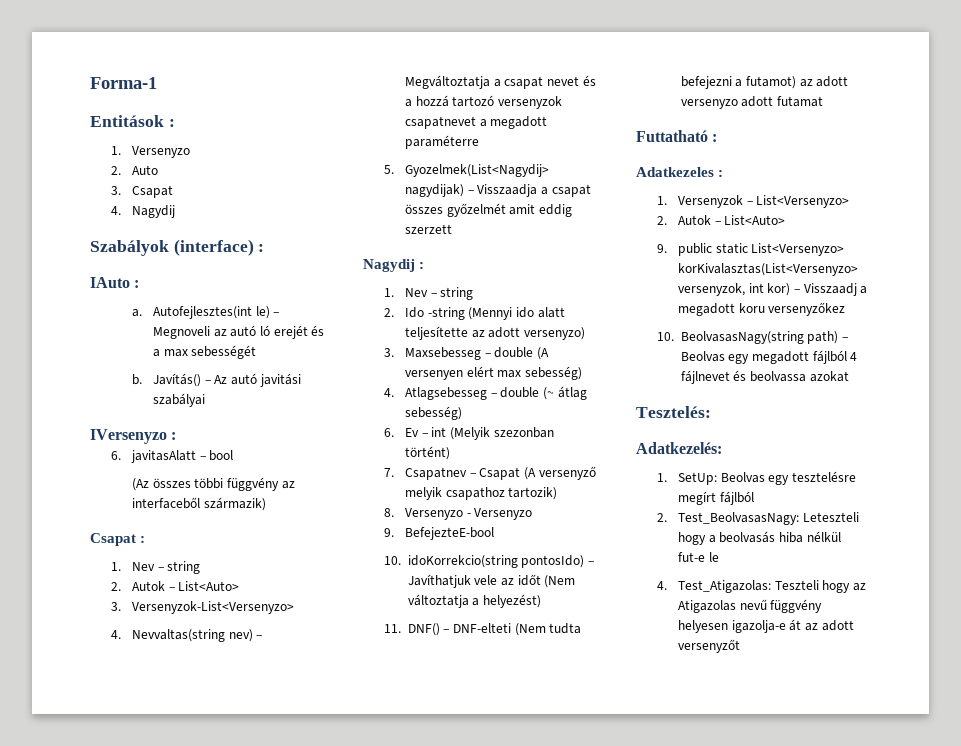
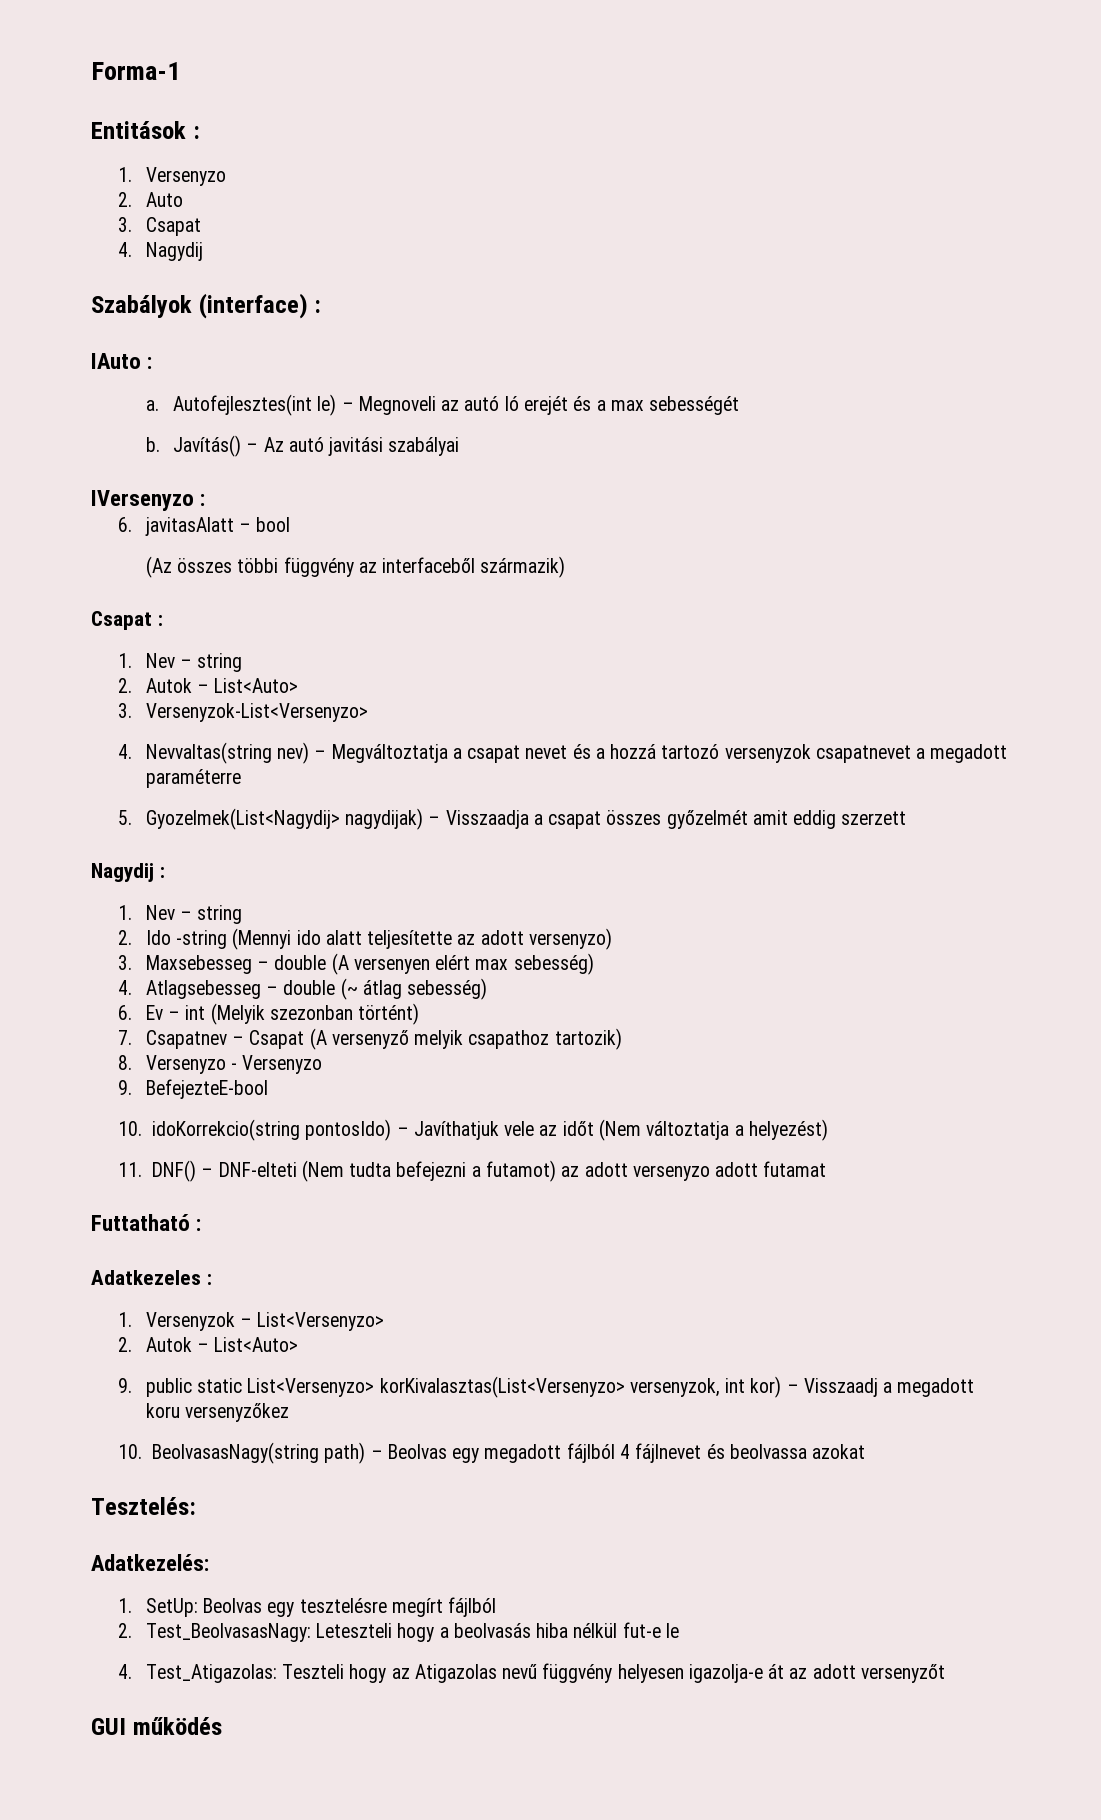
(741, 646) none -> [91,1717,222,1735] // GUI működés

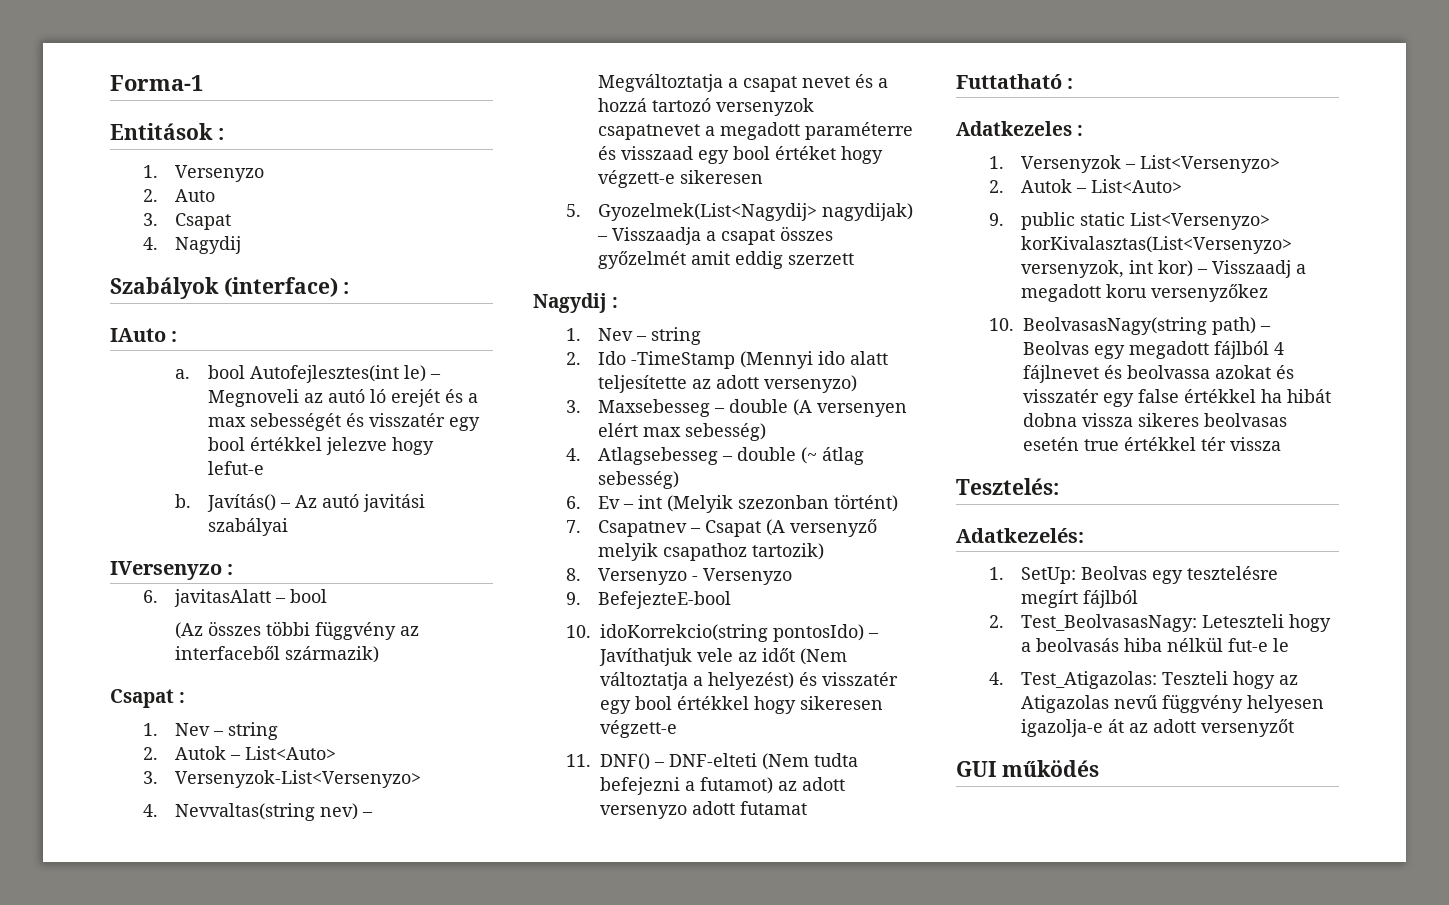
(159, 405) none -> [207,365,245,379] bool
(740, 405) none -> [345,413,480,431] [207,437,434,455] [207,461,264,475] és visszatér egy bool értékkel jelezve hogy lefut-e
(241, 778) none -> [598,146,884,164] [598,170,764,188] és visszaad egy bool értéket hogy végzett-e sikeresen
[176,930,228,949] -string -> [631,351,736,369] -TimeStamp
(828, 1130) none -> [798,672,898,686] [599,696,883,714] [599,720,677,738] és visszatér egy bool értékkel hogy sikeresen végzett-e
(866, 1451) none -> [1275,365,1294,379] [1022,389,1331,407] [1022,413,1287,427] [1022,437,1281,451] és visszatér egy false értékkel ha hibát dobna vissza sikeres beolvasas esetén true értékkel tér vissza

